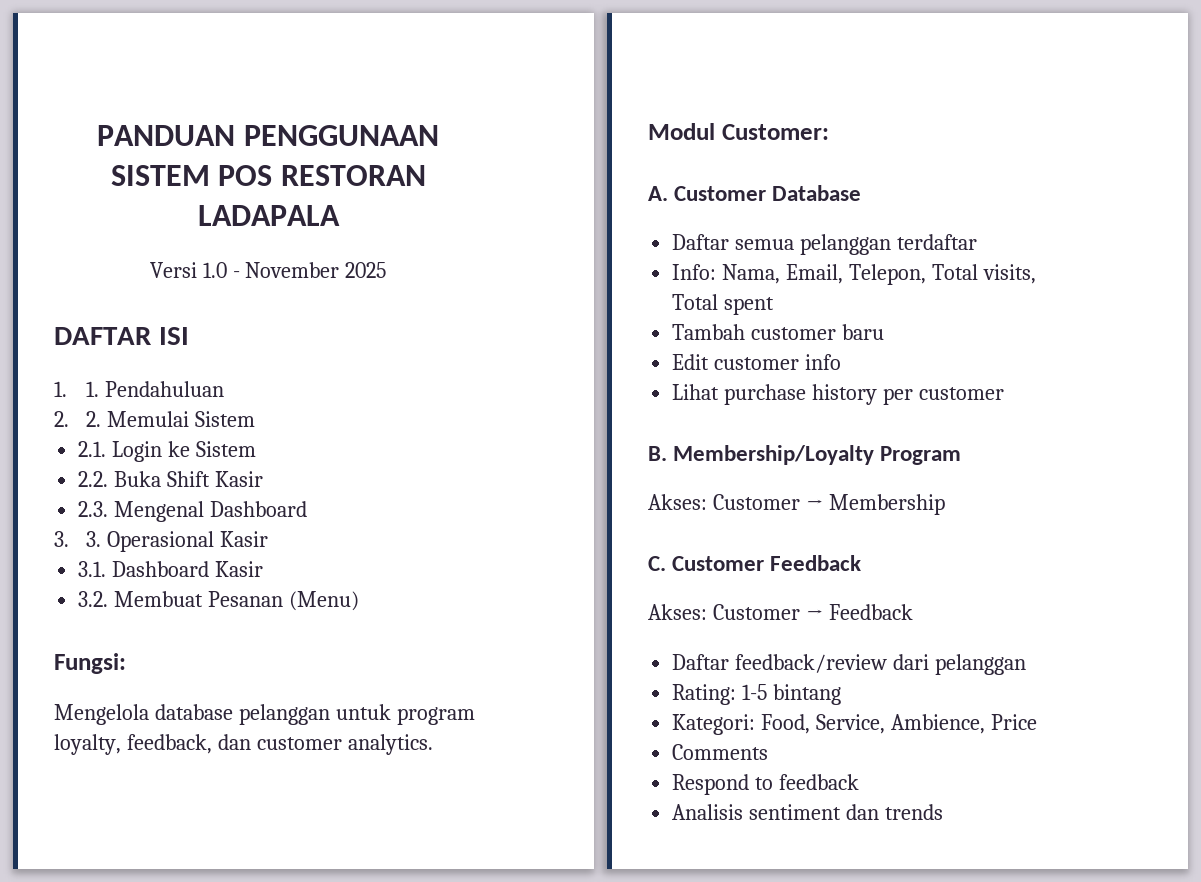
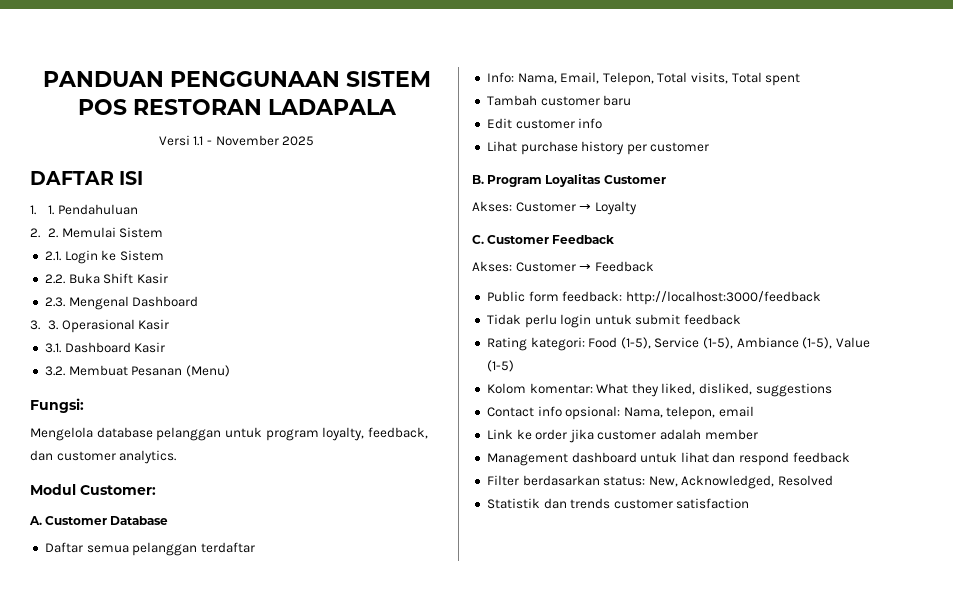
[202,262,227,278] 1.0 -> [193,136,204,146] 1.1
[673,445,875,465] Membership/Loyalty -> (484, 179) none
[648,494,945,515] // Akses: Customer → Membership -> [545,174,666,187] [472,201,637,215] Loyalitas Customer // Akses: Customer → Loyalty
[672,654,1027,675] [672,684,842,705] [672,714,1037,735] [672,744,769,760] [672,774,860,795] [672,804,944,820] Daftar feedback/review dari pelanggan // Rating: 1-5 bintang // Kategori: Food, Service, Ambience, Price // Comments // Respond to feedback // Analisis sentiment dan trends -> [486,291,821,305] [486,314,742,328] [486,337,871,351] [486,360,514,372] [486,383,832,397] [486,406,755,420] [486,429,758,443] [486,452,850,466] [486,475,834,489] [486,498,750,509] Public form feedback: http://localhost:3000/feedback // Tidak perlu login untuk submit feedback // Rating kategori: Food (1-5), Service (1-5), Ambiance (1-5), Value (1-5) // Kolom komentar: What they liked, disliked, suggestions // Contact info opsional: Nama, telepon, email // Link ke order jika customer adalah member // Management dashboard untuk lihat dan respond feedback // Filter berdasarkan status: New, Acknowledged, Resolved // Statistik dan trends customer satisfaction

